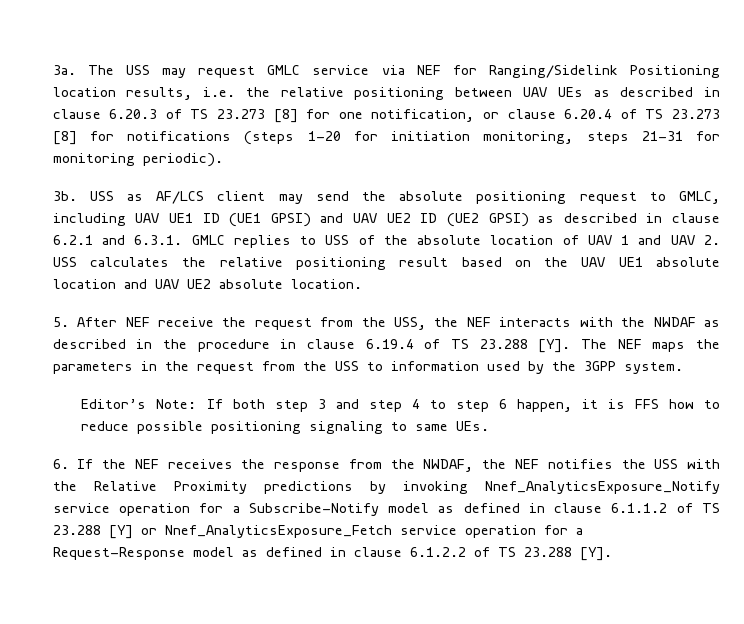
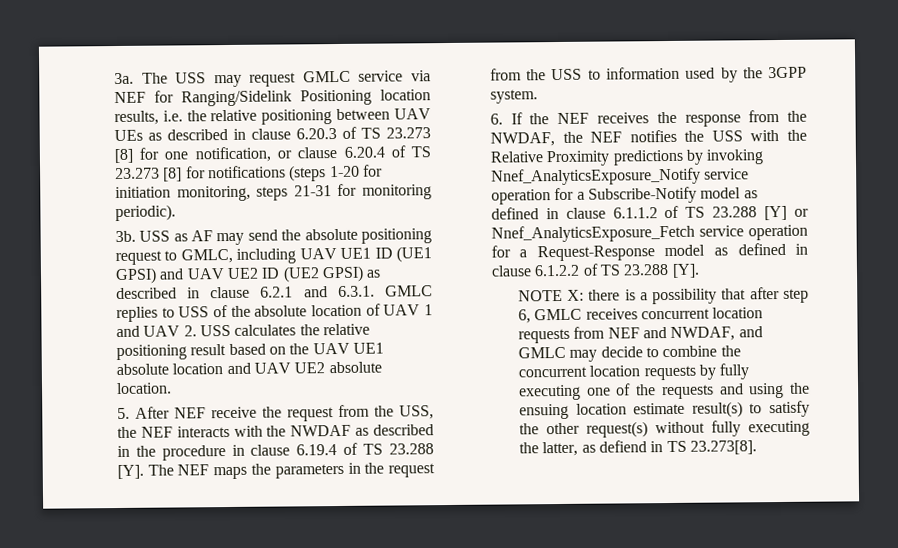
[156,191,266,204] AF/LCS client -> [191,230,214,242] AF
[81,399,721,412] [81,421,490,434] // Editor’s Note: If both step 3 and step 4 to step 6 happen, it is FFS how to reduce possible positioning signaling to same UEs. -> (538, 96) none
(612, 554) none -> [517,287,809,305] [517,307,764,324] [517,326,763,344] [517,345,741,362] [517,363,750,381] [518,382,810,401] [518,400,810,420] [518,420,810,438] [518,440,757,457] // NOTE X: there is a possibility that after step 6, GMLC receives concurrent location requests from NEF and NWDAF, and GMLC may decide to combine the concurrent location requests by fully executing one of the requests and using the ensuing location estimate result(s) to satisfy the other request(s) without fully executing the latter, as defiend in TS 23.273[8].

